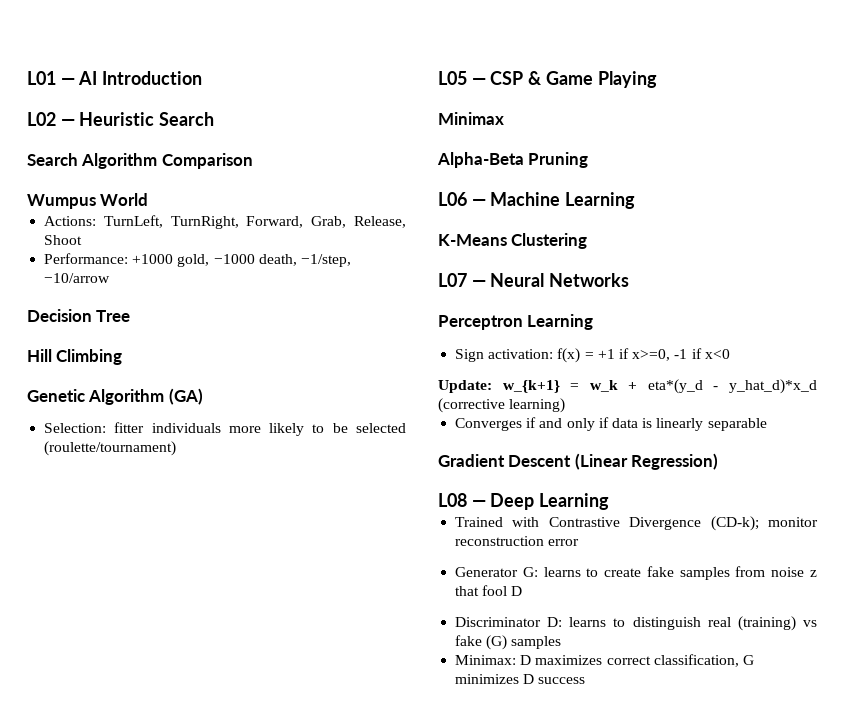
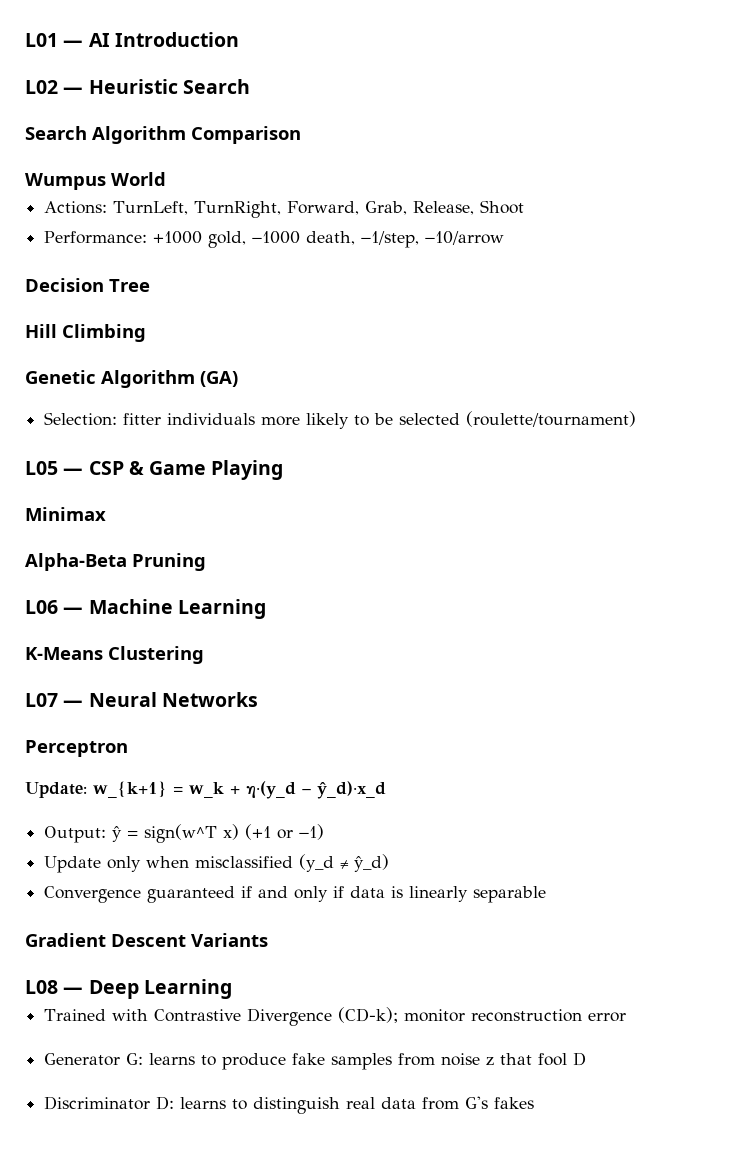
[527,314,594,330] [455,348,730,363] Learning // Sign activation: f(x) = +1 if x>=0, -1 if x<0 -> (128, 748) none
[647,379,817,394] [438,398,566,413] [455,418,523,431] eta*(y_d - y_hat_d)*x_d (corrective learning) // Converges -> [246,781,386,799] [44,824,325,843] [44,854,390,873] [44,886,236,903] η·(y_d − ŷ_d)·x_d // Output: ŷ = sign(w^T x) (+1 or −1) // Update only when misclassified (y_d ≠ ŷ_d) // Convergence guaranteed
[574,453,719,470] (Linear Regression) -> [191,933,268,947] Variants
[604,568,642,577] create -> [222,1053,287,1070] produce
[737,616,817,631] [455,635,562,650] [455,654,754,667] [455,674,586,684] (training) vs fake (G) samples // Minimax: D maximizes correct classification, G minimizes D success -> [381,1096,535,1110] data from G's fakes

